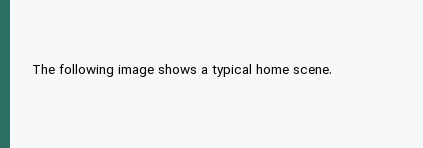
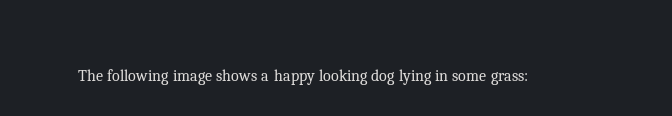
[212,64,332,77] typical home scene. -> [273,69,528,85] happy looking dog lying in some grass:

